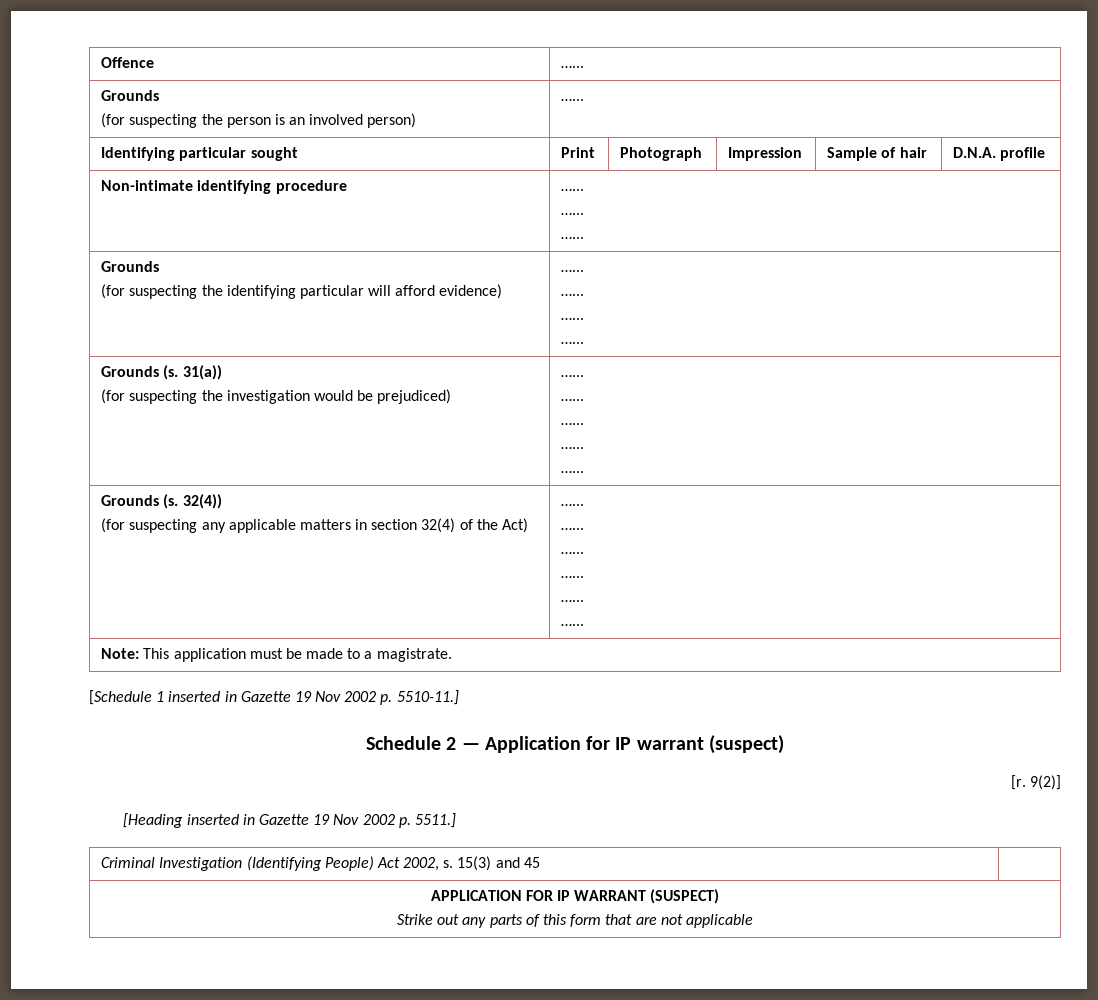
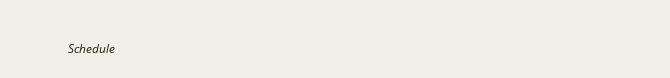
[101,57,155,68] [561,66,585,68] [101,90,160,101] [101,113,417,128] [561,99,585,101] [101,147,298,161] [561,147,596,158] [620,147,703,161] [728,147,803,161] [827,147,927,161] [953,147,1046,161] [101,180,347,194] [561,189,585,191] [561,213,585,215] [561,237,585,239] [101,261,160,272] [101,284,503,299] [561,270,585,272] [561,294,585,296] [561,318,585,320] [561,342,585,344] [101,365,222,380] [101,389,452,404] [561,375,585,377] [561,399,585,401] [561,423,585,425] [561,447,585,449] [561,471,585,473] [101,494,222,509] [101,518,528,533] [561,504,585,506] [561,528,585,530] [561,552,585,554] [561,576,585,578] [561,600,585,602] [561,624,585,626] [101,648,452,662] [89,690,459,705] [366,735,784,754] [1010,775,1061,790] [123,813,456,828] [101,856,540,871] [430,889,720,904] [397,914,753,928] Offence | …... // Grounds // (for suspecting the person is an involved person) | …... // Identifying particular sought | Print | Photograph | Impression | Sample of hair | D.N.A. profile // Non-intimate identifying procedure | …... // …... // …... // Grounds // (for suspecting the identifying particular will afford evidence) | …... // …... // …... // …... // Grounds (s. 31(a)) // (for suspecting the investigation would be prejudiced) | …... // …... // …... // …... // …... // Grounds (s. 32(4)) // (for suspecting any applicable matters in section 32(4) of the Act) | …... // …... // …... // …... // …... // …... // Note: This application must be made to a magistrate. // [Schedule 1 inserted in Gazette 19 Nov 2002 p. 5510-11.] // Schedule 2 — Application for IP warrant (suspect) // [r. 9(2)] // [Heading inserted in Gazette 19 Nov 2002 p. 5511.] // Criminal Investigation (Identifying People) Act 2002, s. 15(3) and 45 | // APPLICATION FOR IP WARRANT (SUSPECT) // Strike out any parts of this form that are not applicable -> [68,44,116,53] Schedule

